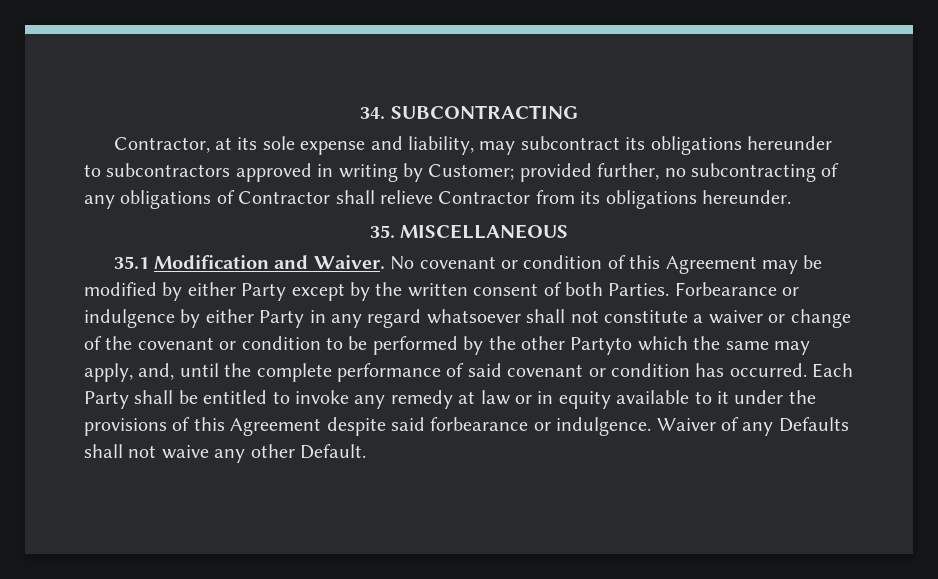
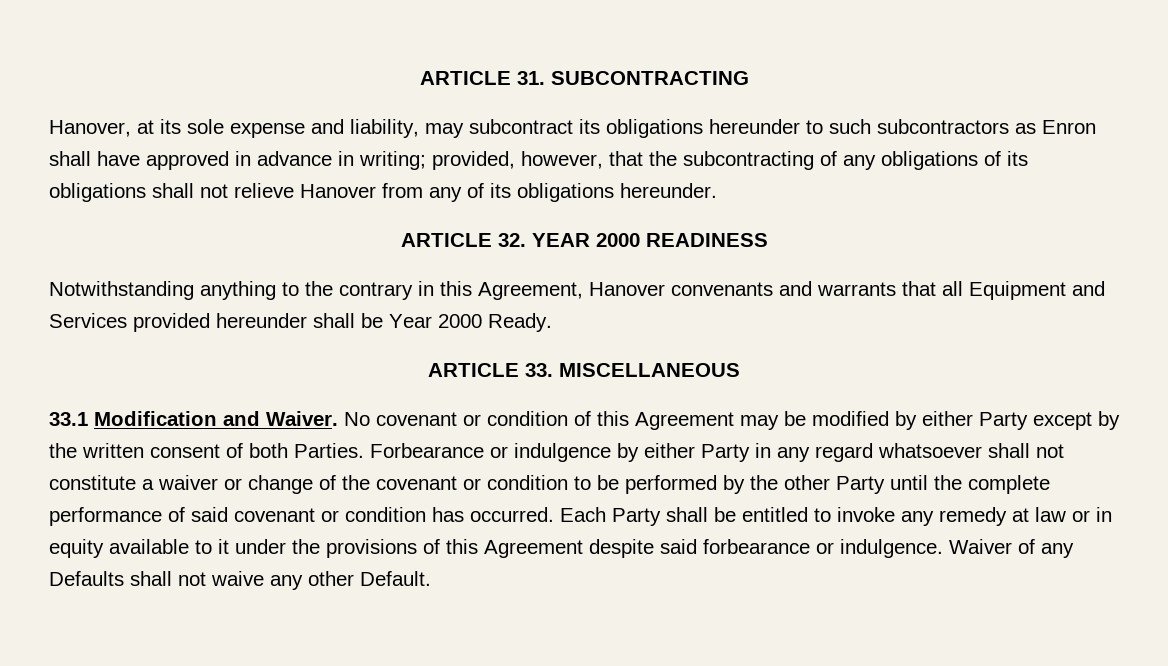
[360,107,386,119] 34. -> [419,71,545,85] ARTICLE 31.
[113,137,210,153] Contractor, -> [49,120,131,137] Hanover,
[106,163,686,182] subcontractors approved in writing by Customer; provided further, no -> [829,119,1096,134] [49,151,677,170] such subcontractors as Enron shall have approved in advance in writing; provided, however, that the
[238,190,791,209] [369,225,395,238] Contractor shall relieve Contractor from its obligations hereunder. // 35. -> [1007,151,1028,166] [49,183,717,202] [400,233,768,247] [49,281,1105,300] [49,313,552,332] [428,363,553,377] its obligations shall not relieve Hanover from any of its obligations hereunder. // ARTICLE 32. YEAR 2000 READINESS // Notwithstanding anything to the contrary in this Agreement, Hanover convenants and warrants that all Equipment and Services provided hereunder shall be Year 2000 Ready. // ARTICLE 33.
[113,256,149,269] 35.1 -> [49,412,88,426] 33.1
[570,336,810,355] [84,363,175,382] Partyto which the same may apply, and, -> [836,476,885,494] Party

